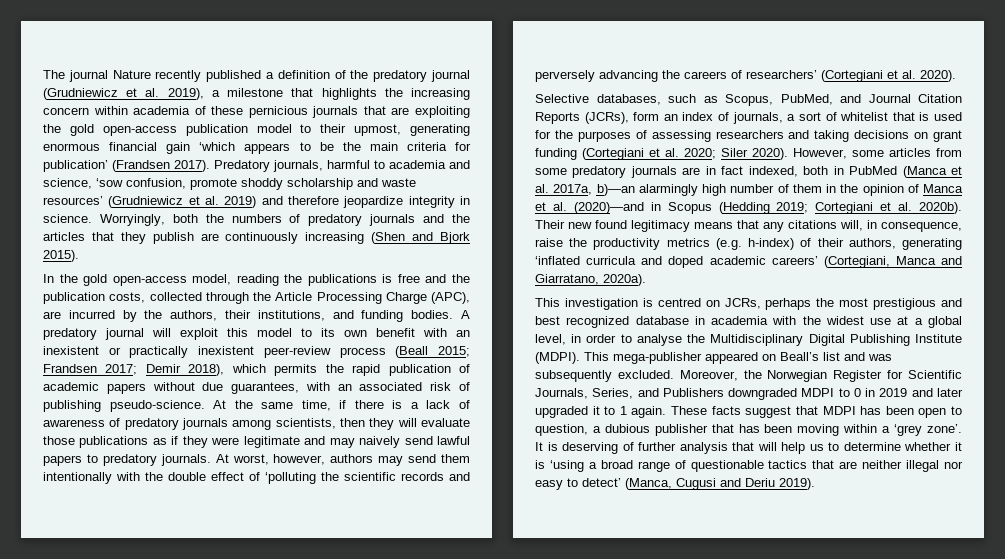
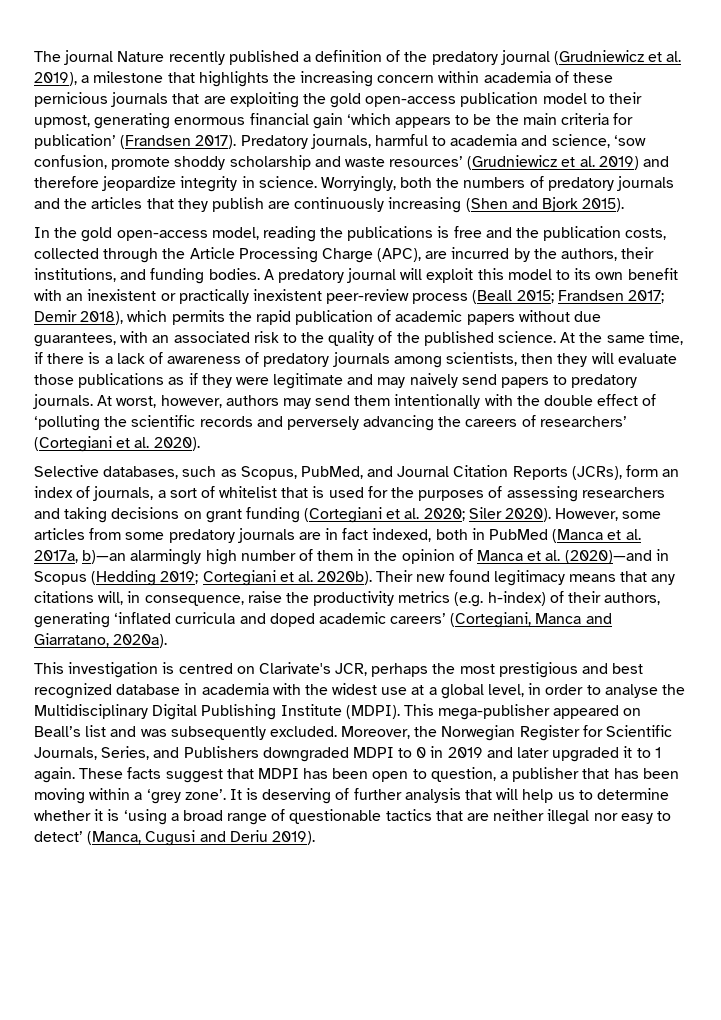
[458,382,470,391] [43,400,205,412] of publishing pseudo-science. -> [282,331,557,346] to the quality of the published science.
[436,436,470,445] lawful -> (497, 379) none
[724,298,761,309] JCRs, -> [258,662,368,676] Clarivate's JCR,
[604,424,650,433] dubious -> (509, 775) none

